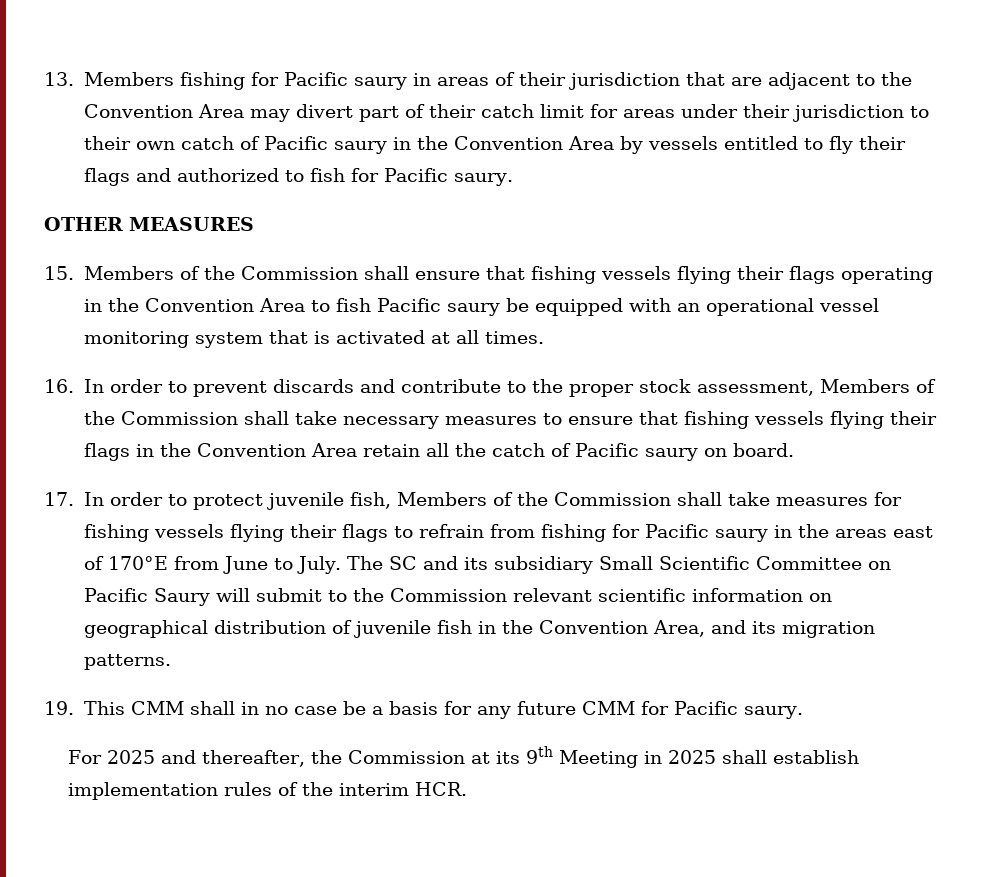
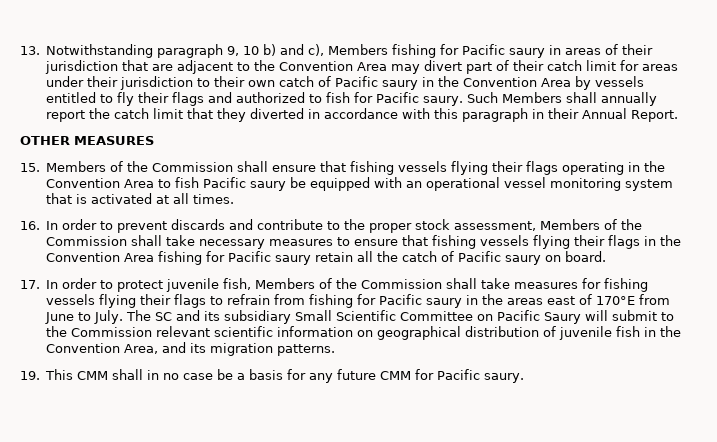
(74, 79) none -> [46,44,325,58] Notwithstanding paragraph 9, 10 b) and c),
(514, 179) none -> [467,92,658,106] [46,108,679,122] Such Members shall annually report the catch limit that they diverted in accordance with this paragraph in their Annual Report.
(357, 450) none -> [158,251,312,265] fishing for Pacific saury
[68,746,860,768] [68,782,468,800] // For 2025 and thereafter, the Commission at its 9th Meeting in 2025 shall establish implementation rules of the interim HCR. -> (525, 378) none

